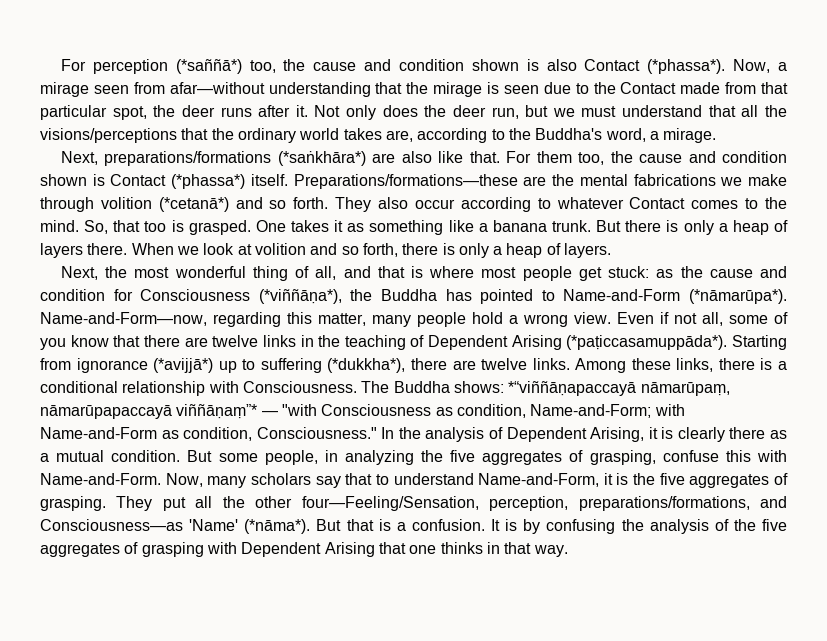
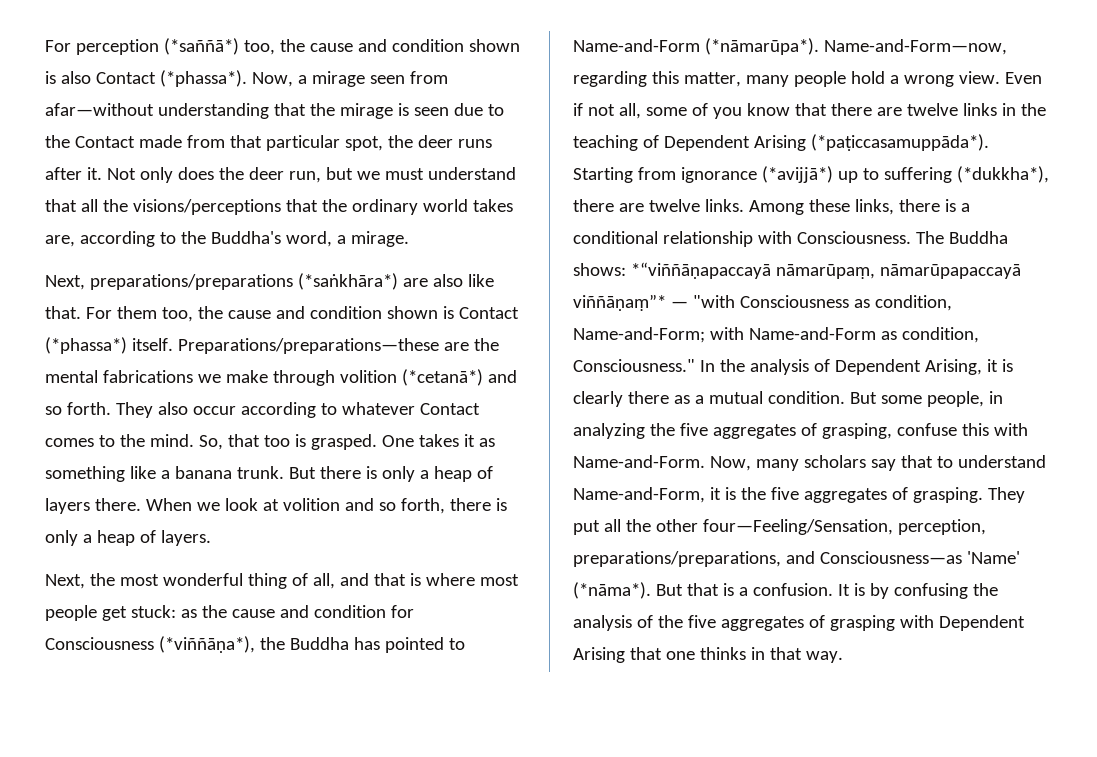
[104,151,272,166] preparations/formations -> [89,274,293,290] preparations/preparations
[293,174,518,189] Preparations/formations—these -> [177,338,439,354] Preparations/preparations—these
[578,496,750,511] preparations/formations, -> [573,551,781,567] preparations/preparations,

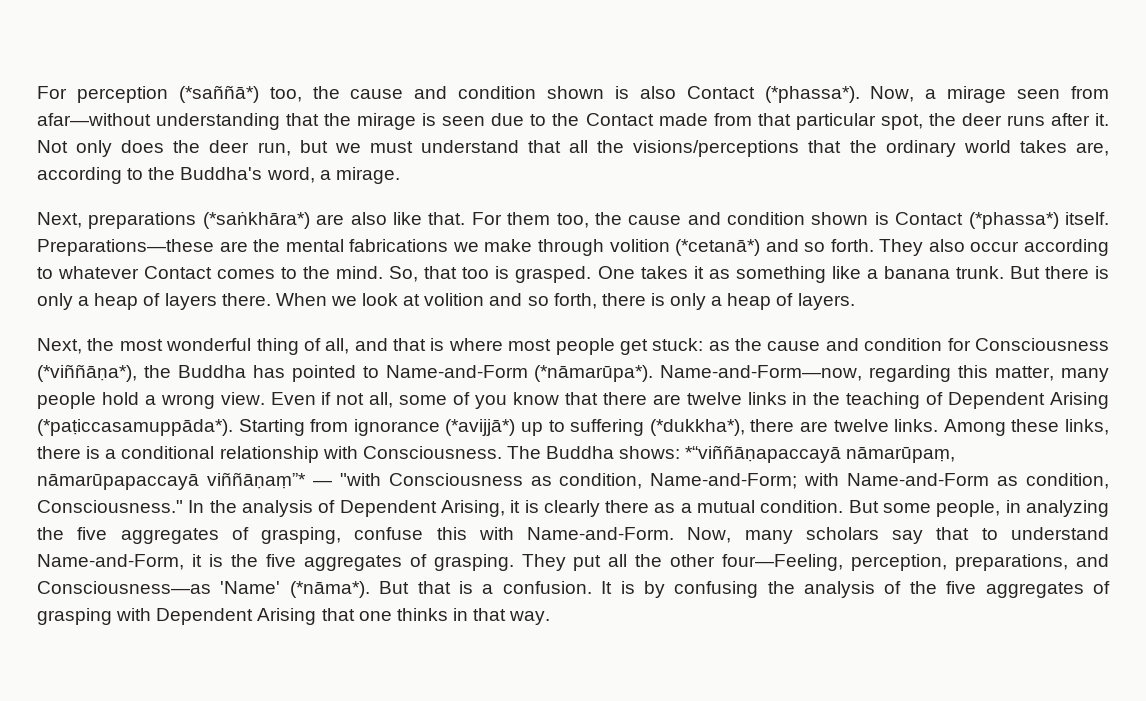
[89,274,293,290] preparations/preparations -> [88,212,197,229] preparations
[177,338,439,354] Preparations/preparations—these -> [37,239,214,256] Preparations—these
[702,519,986,535] [573,551,781,567] four—Feeling/Sensation, perception, preparations/preparations, -> [722,554,1069,571] four—Feeling, perception, preparations,

